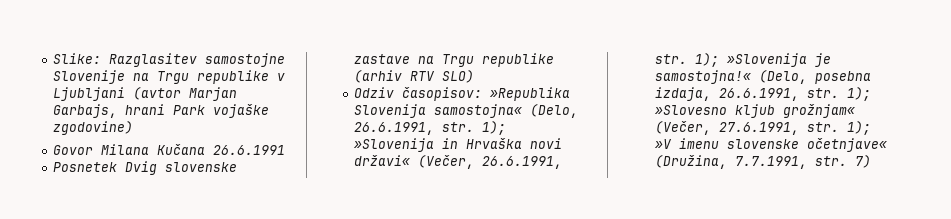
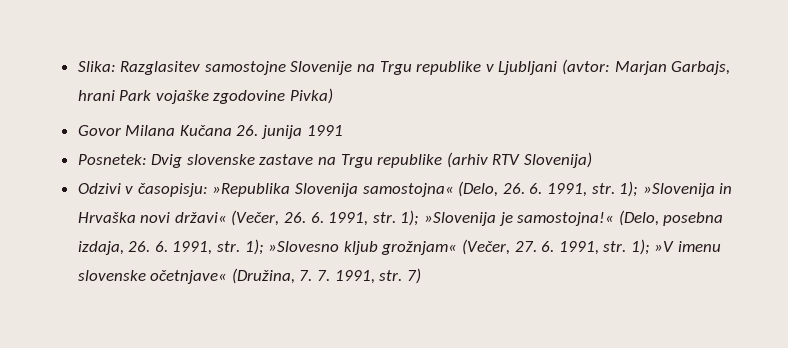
[53,53,102,64] Slike: -> [77,61,116,72] Slika:
[133,87,182,100] (avtor -> [561,59,610,75] (avtor:
[53,121,134,135] zgodovine) -> [213,88,333,104] zgodovine Pivka)
[213,145,286,155] [53,162,118,172] 26.6.1991 // Posnetek -> [236,125,343,139] [77,154,147,165] 26. junija 1991 // Posnetek:
[442,70,475,83] [354,87,483,101] SLO) // Odziv časopisov: -> [523,152,592,168] [77,183,208,197] Slovenija) // Odzivi v časopisju:
[354,122,435,135] 26.6.1991, -> [502,183,587,197] 26. 6. 1991,
[482,156,563,169] 26.6.1991, -> [283,212,369,226] 26. 6. 1991,
[719,88,800,101] 26.6.1991, -> [128,241,213,255] 26. 6. 1991,
[719,122,800,135] 27.6.1991, -> [514,241,599,255] 27. 6. 1991,
[735,156,808,169] 7.7.1991, -> [299,270,375,284] 7. 7. 1991,

